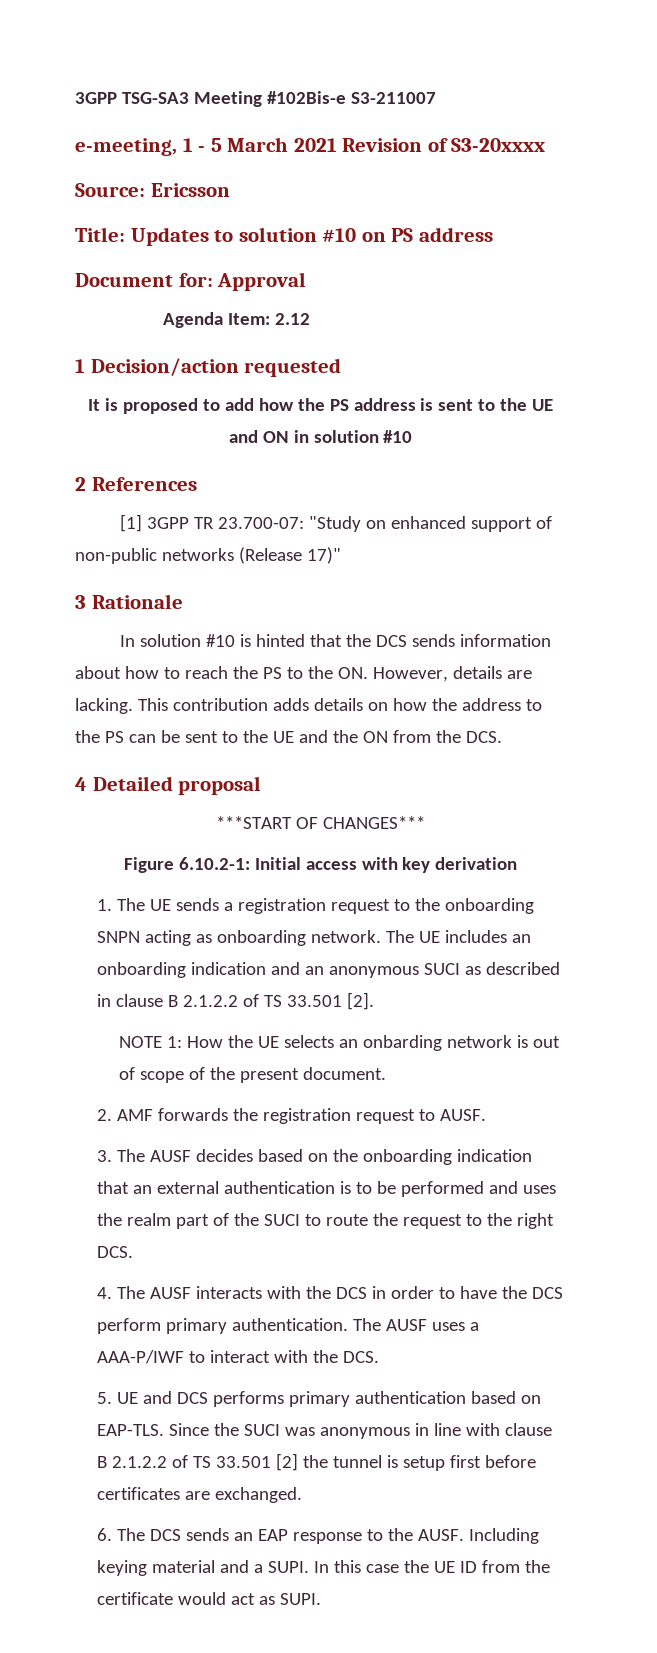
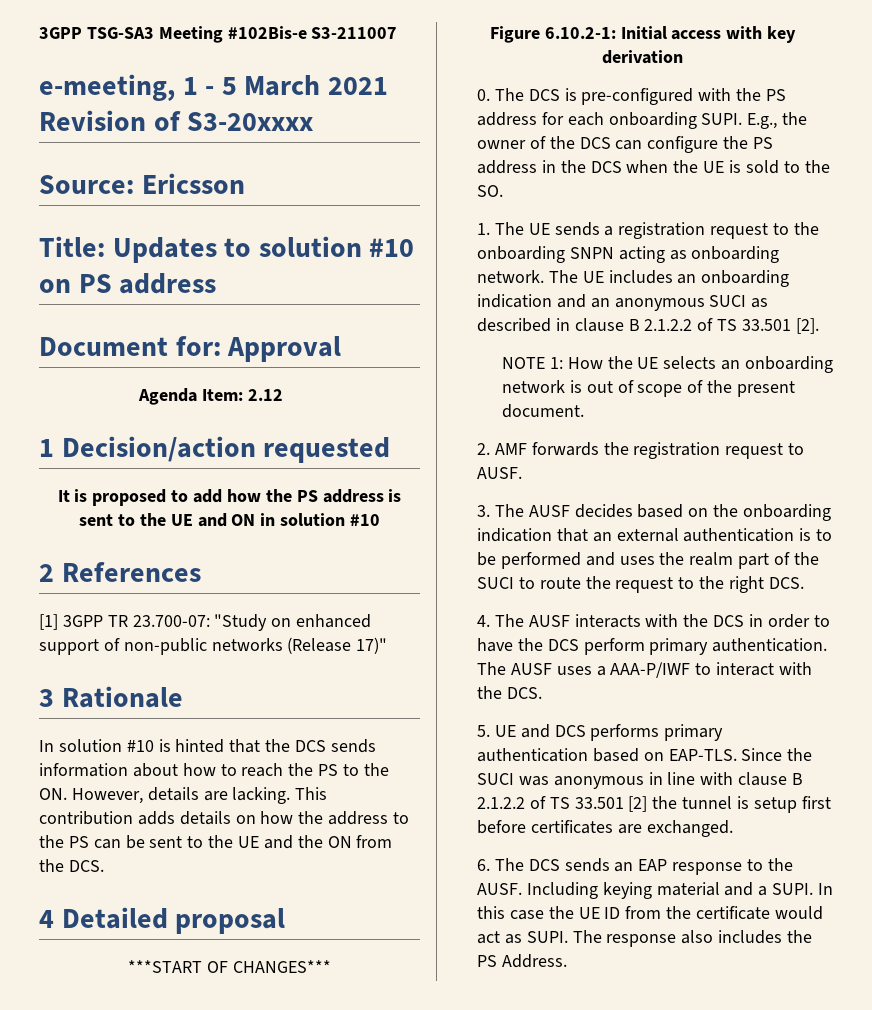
(518, 863) none -> [476,88,786,105] [476,112,808,129] [476,136,773,153] [476,160,830,174] [476,185,503,197] // 0. The DCS is pre-configured with the PS address for each onboarding SUPI. E.g., the owner of the DCS can configure the PS address in the DCS when the UE is sold to the SO.
[363,1035,443,1051] onbarding -> [744,356,833,373] onboarding
(322, 1599) none -> [572,930,812,947] [476,954,567,968] The response also includes the PS Address.

